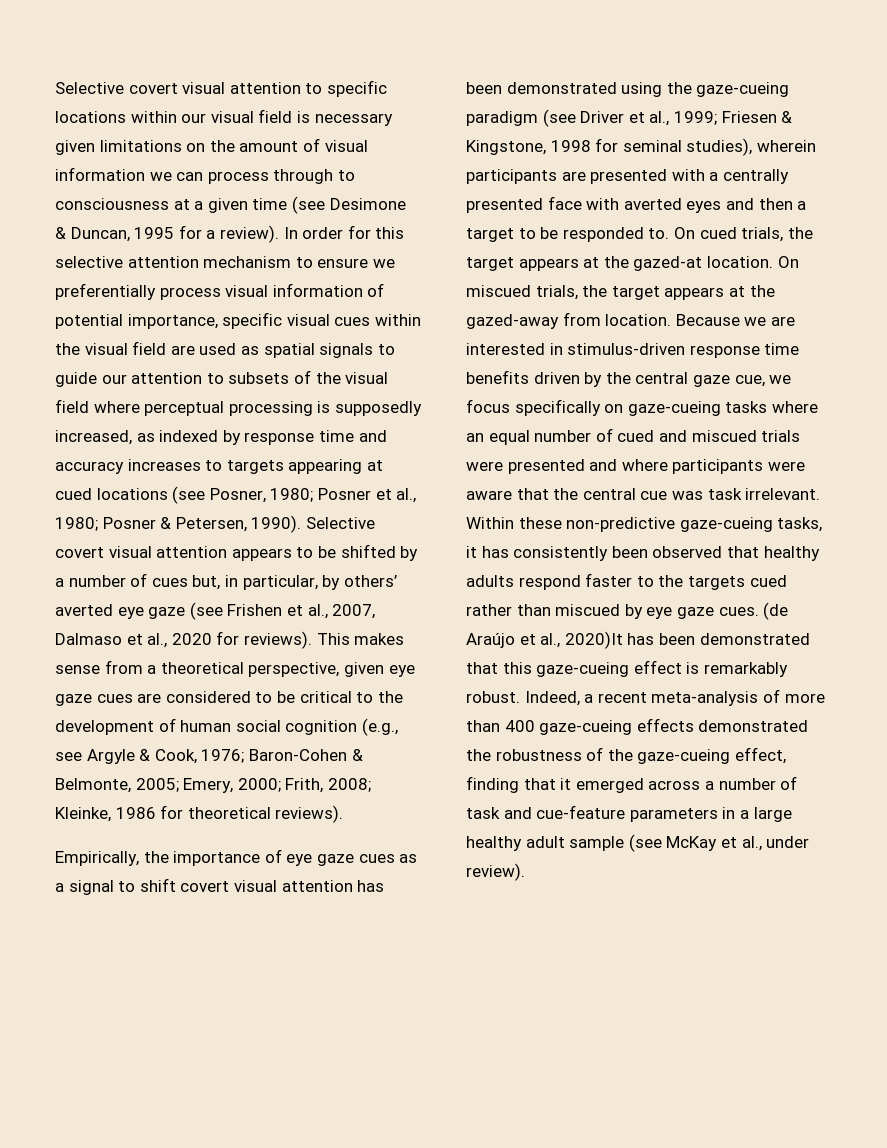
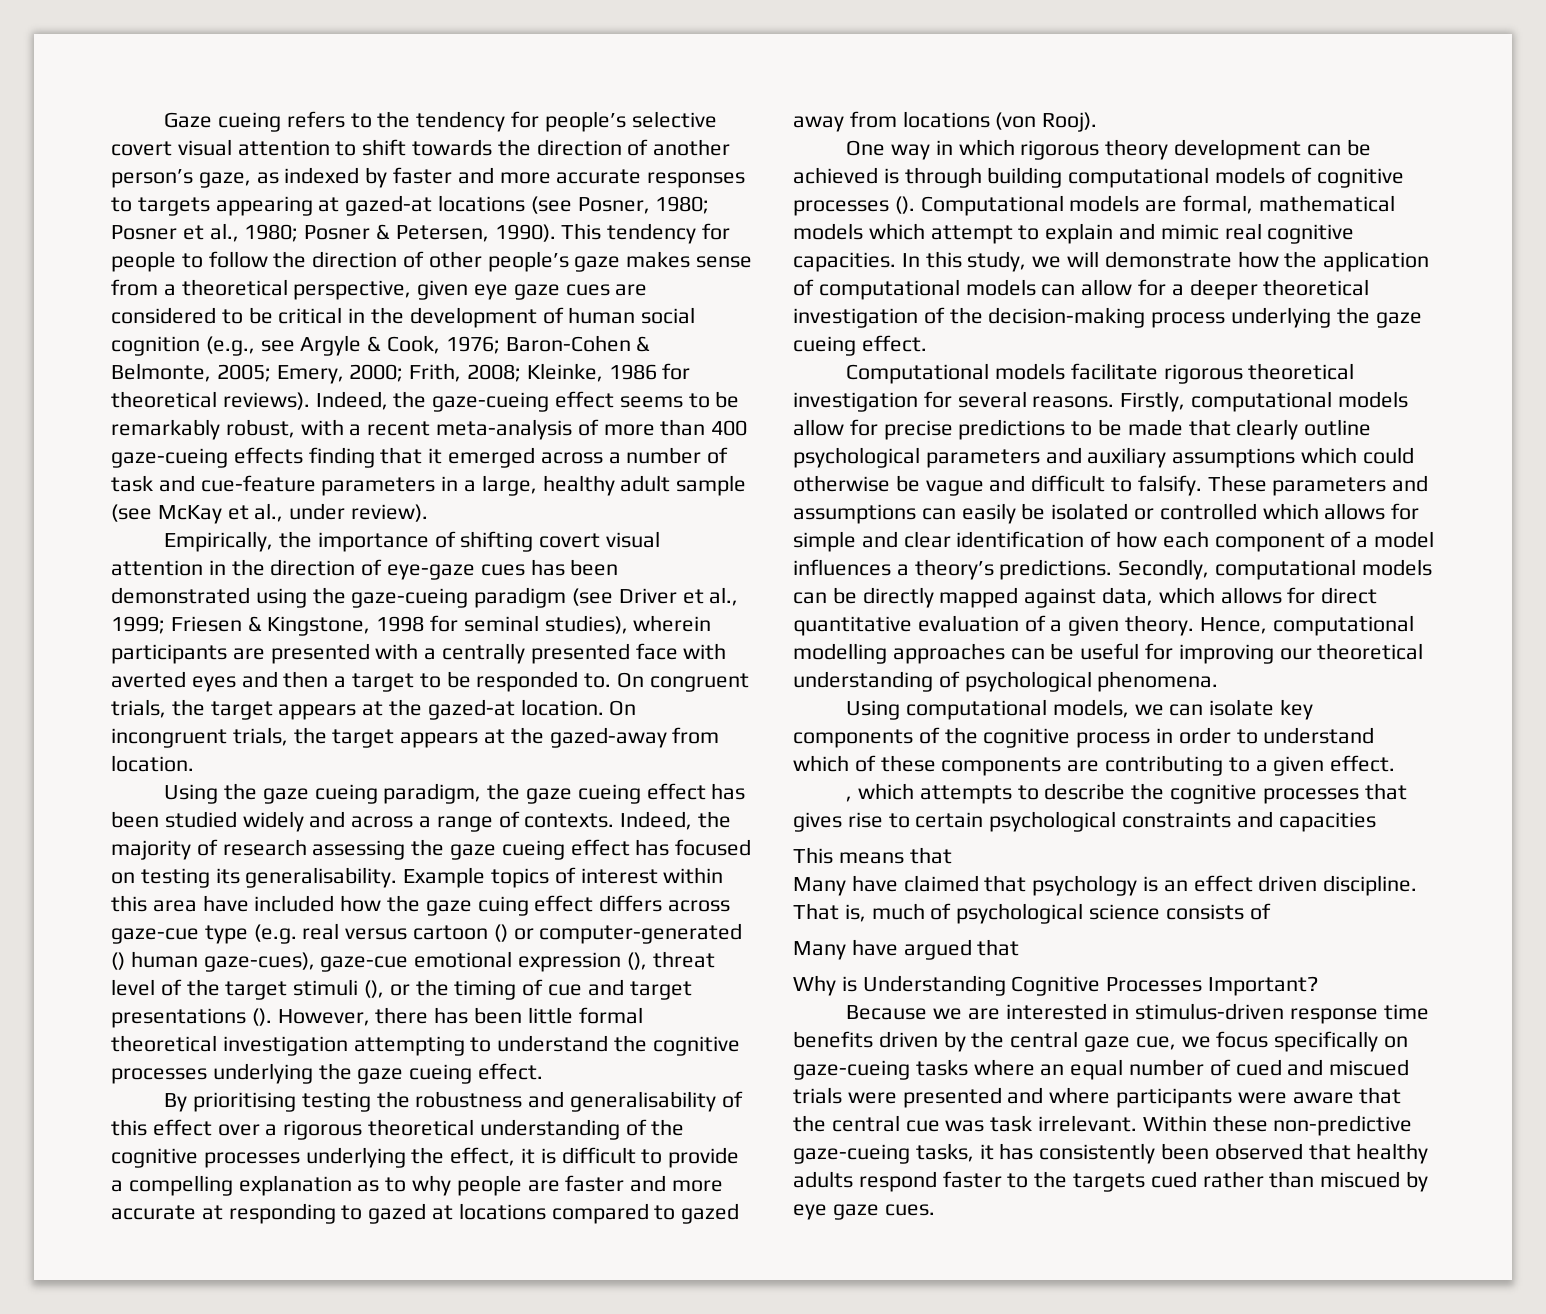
[55,80,387,97] [55,109,393,126] [55,138,368,155] [55,167,355,184] [55,196,406,214] [55,225,405,243] [55,256,395,268] [55,283,385,300] [55,312,421,329] [55,341,395,358] [55,370,389,387] [55,399,422,416] [55,430,387,445] [55,459,201,474] Selective covert visual attention to specific locations within our visual field is necessary given limitations on the amount of visual information we can process through to consciousness at a given time (see Desimone & Duncan, 1995 for a review). In order for this selective attention mechanism to ensure we preferentially process visual information of potential importance, specific visual cues within the visual field are used as spatial signals to guide our attention to subsets of the visual field where perceptual processing is supposedly increased, as indexed by response time and accuracy increases -> [164,111,717,132] [111,139,731,156] [111,167,746,188] Gaze cueing refers to the tendency for people’s selective covert visual attention to shift towards the direction of another person’s gaze, as indexed by faster and more accurate responses
[55,488,92,500] cued -> [345,195,433,216] gazed-at
[305,517,375,529] [55,544,419,561] [55,573,397,590] [55,602,376,620] [55,631,350,649] Selective covert visual attention appears to be shifted by a number of cues but, in particular, by others’ averted eye gaze (see Frishen et al., 2007, Dalmaso et al., 2020 for reviews). This -> [561,223,731,244] [111,251,621,272] This tendency for people to follow the direction of other people’s gaze
[356,692,374,703] to -> [348,308,366,323] in
[55,849,418,866] [55,878,353,895] // Empirically, the importance of eye gaze cues as a signal to shift covert visual attention -> [315,391,740,412] [111,419,748,440] [111,447,729,468] [111,475,747,496] [111,503,429,524] [164,531,660,552] [111,559,525,580] Indeed, the gaze-cueing effect seems to be remarkably robust, with a recent meta-analysis of more than 400 gaze-cueing effects finding that it emerged across a number of task and cue-feature parameters in a large, healthy adult sample (see McKay et al., under review). // Empirically, the importance of shifting covert visual attention in the direction of eye-gaze cues
[699,227,737,239] cued -> [649,673,749,692] congruent
[466,285,531,297] miscued -> [111,728,227,748] incongruent
(672, 320) none -> [164,783,746,804] [111,811,732,832] [111,839,752,860] [111,867,724,888] [111,895,731,916] [111,923,743,944] [111,951,715,972] [111,979,692,1000] [111,1007,643,1028] [111,1035,740,1056] [111,1063,544,1084] [164,1091,743,1112] [111,1119,685,1140] [111,1147,740,1168] [111,1175,724,1196] [111,1203,740,1224] [793,111,1098,132] [846,139,1371,160] [793,167,1404,188] [793,195,1395,216] [793,223,1355,244] [793,251,1430,272] [793,279,1370,300] [793,307,1422,328] [793,335,927,356] [846,363,1355,384] [793,391,1408,412] [793,419,1372,440] [793,447,1414,468] [793,475,1429,496] [793,503,1420,524] [793,531,1435,552] [793,559,1432,580] [793,587,1378,608] [793,615,1414,636] [793,643,1424,664] [793,671,1219,692] [846,699,1313,720] [793,727,1375,748] [793,755,1396,776] [846,783,1407,804] [793,811,1376,832] [793,847,952,864] [793,875,1418,896] [793,903,1271,924] [793,939,1020,960] [793,975,1319,996] // Using the gaze cueing paradigm, the gaze cueing effect has been studied widely and across a range of contexts. Indeed, the majority of research assessing the gaze cueing effect has focused on testing its generalisability. Example topics of interest within this area have included how the gaze cuing effect differs across gaze-cue type (e.g. real versus cartoon () or computer-generated () human gaze-cues), gaze-cue emotional expression (), threat level of the target stimuli (), or the timing of cue and target presentations (). However, there has been little formal theoretical investigation attempting to understand the cognitive processes underlying the gaze cueing effect. // By prioritising testing the robustness and generalisability of this effect over a rigorous theoretical understanding of the cognitive processes underlying the effect, it is difficult to provide a compelling explanation as to why people are faster and more accurate at responding to gazed at locations compared to gazed away from locations (von Rooj). // One way in which rigorous theory development can be achieved is through building computational models of cognitive processes (). Computational models are formal, mathematical models which attempt to explain and mimic real cognitive capacities. In this study, we will demonstrate how the application of computational models can allow for a deeper theoretical investigation of the decision-making process underlying the gaze cueing effect. // Computational models facilitate rigorous theoretical investigation for several reasons. Firstly, computational models allow for precise predictions to be made that clearly outline psychological parameters and auxiliary assumptions which could otherwise be vague and difficult to falsify. These parameters and assumptions can easily be isolated or controlled which allows for simple and clear identification of how each component of a model influences a theory’s predictions. Secondly, computational models can be directly mapped against data, which allows for direct quantitative evaluation of a given theory. Hence, computational modelling approaches can be useful for improving our theoretical understanding of psychological phenomena. // Using computational models, we can isolate key components of the cognitive process in order to understand which of these components are contributing to a given effect. // , which attempts to describe the cognitive processes that gives rise to certain psychological constraints and capacities // This means that // Many have claimed that psychology is an effect driven discipline. That is, much of psychological science consists of // Many have argued that // Why is Understanding Cognitive Processes Important? //
[763,602,789,620] [466,631,810,649] [466,660,788,677] [466,689,825,706] [466,718,809,735] [466,747,786,764] [466,776,798,793] [466,805,792,822] [466,834,810,852] [466,863,525,881] (de Araújo et al., 2020)It has been demonstrated that this gaze-cueing effect is remarkably robust. Indeed, a recent meta-analysis of more than 400 gaze-cueing effects demonstrated the robustness of the gaze-cueing effect, finding that it emerged across a number of task and cue-feature parameters in a large healthy adult sample (see McKay et al., under review). -> (935, 1210) none

